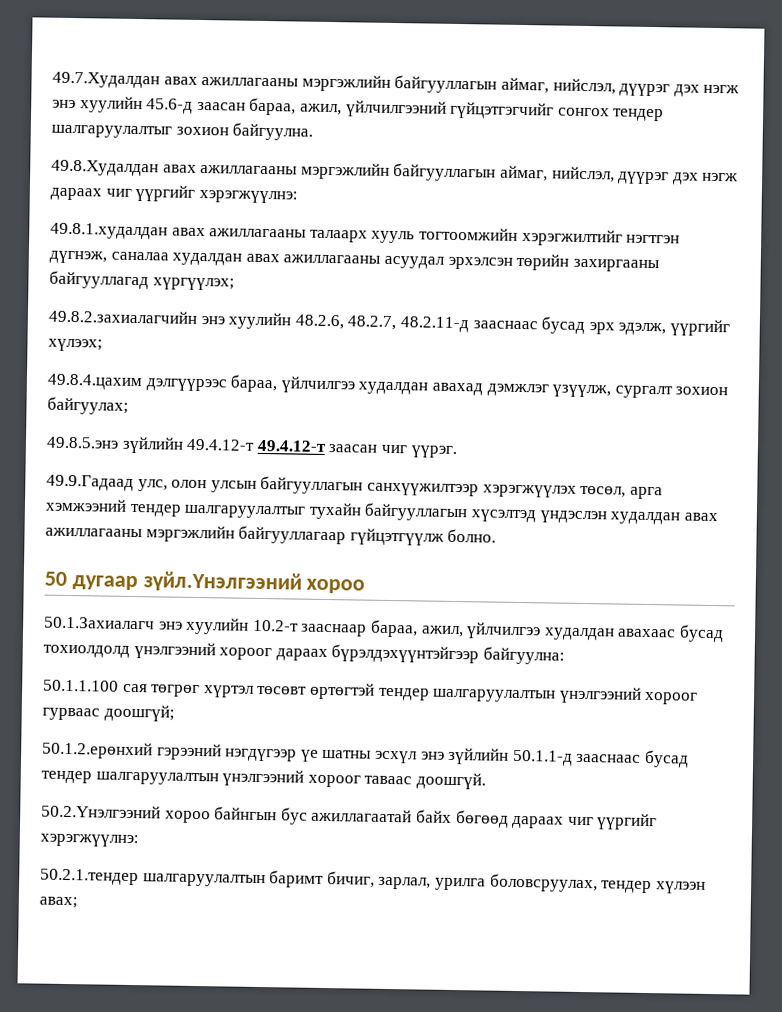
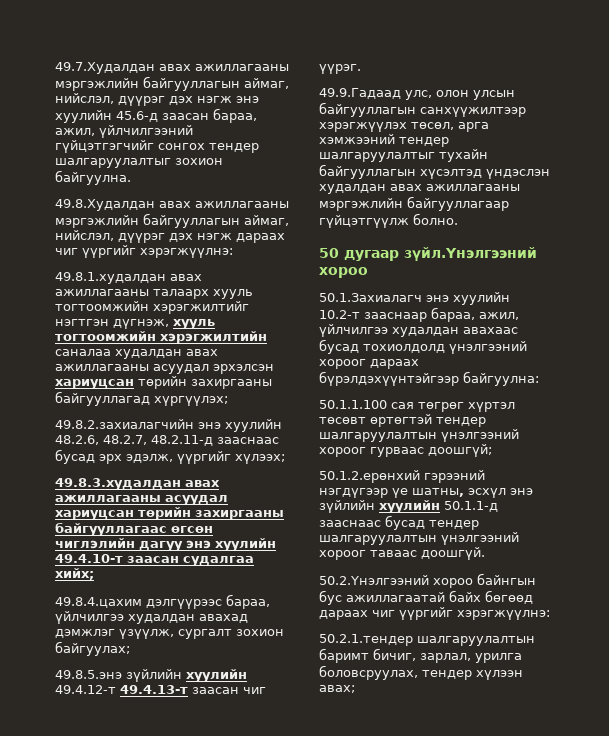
(107, 257) none -> [173,319,215,329] [55,331,267,344] хууль тогтоомжийн хэрэгжилтийн
(513, 263) none -> [55,379,134,389] хариуцсан
(103, 345) none -> [55,478,220,490] [55,495,228,505] [55,507,284,520] [55,522,213,536] [55,538,276,551] [55,554,254,566] [55,568,94,580] // 49.8.3.худалдан авах ажиллагааны асуудал хариуцсан төрийн захиргааны байгууллагаас өгсөн чиглэлийн дагуу энэ хуулийн 49.4.10-т заасан судалгаа хийх;
[186,438,327,452] 49.4.12-т 49.4.12-т -> [186,669,247,682] [55,685,188,694] хуулийн 49.4.12-т 49.4.13-т
[322,749,373,759] шатны -> [412,488,464,497] шатны,
(510, 756) none -> [379,500,440,513] хуулийн

